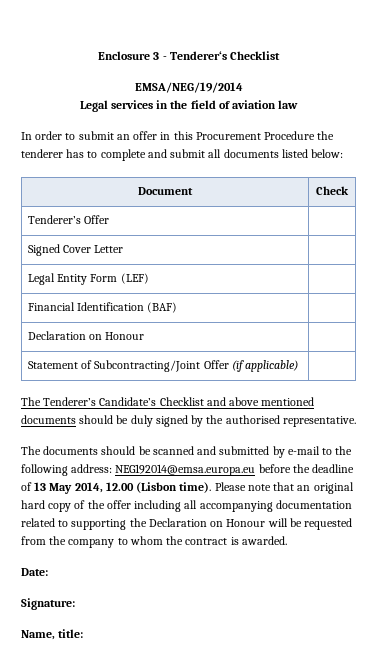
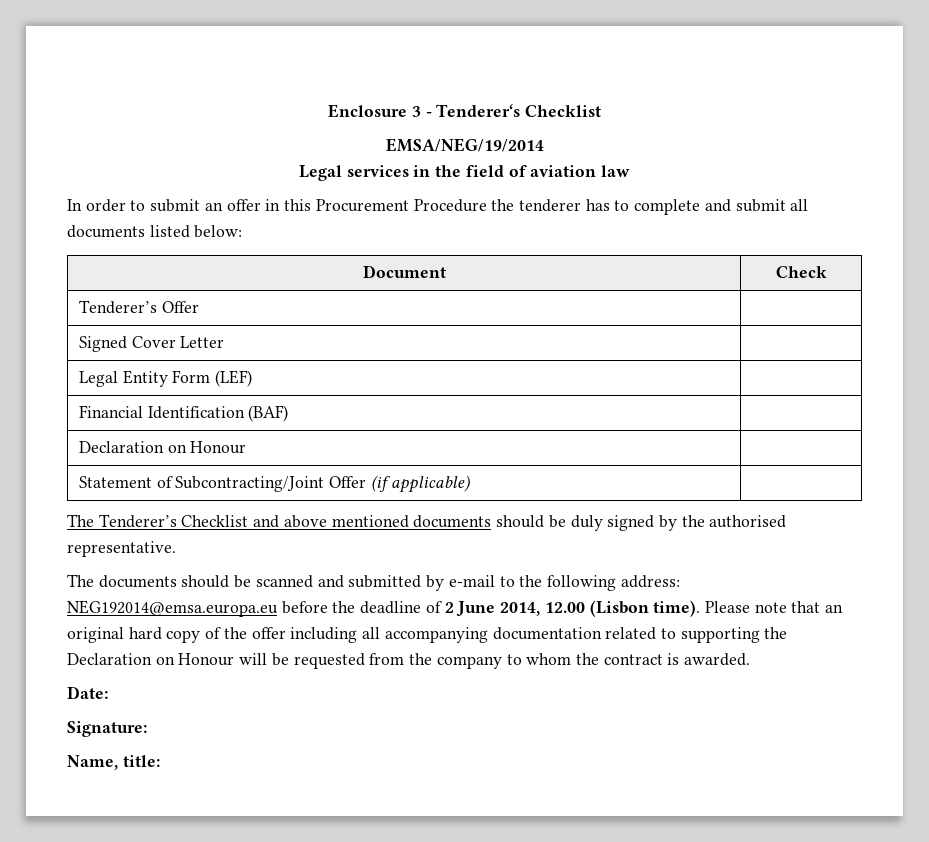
[99,397,157,406] Candidate’s -> (177, 521) none
[34,482,73,494] 13 May -> [444,601,496,617] 2 June

